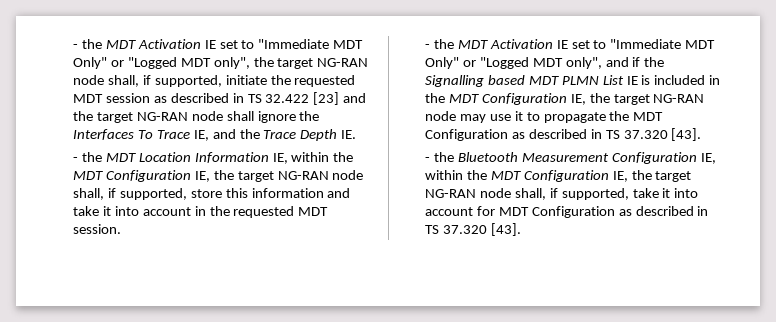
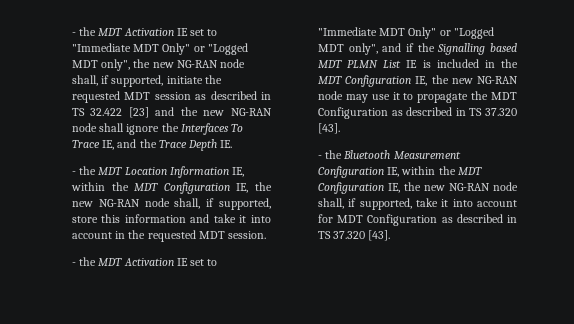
[277,58,314,69] target -> [152,62,174,68] new
[96,112,133,123] target -> [203,110,225,116] new
[237,171,274,182] target -> [71,201,93,207] new
[613,94,650,105] target -> [451,78,473,84] new
[655,171,692,182] target -> [423,185,445,191] new

